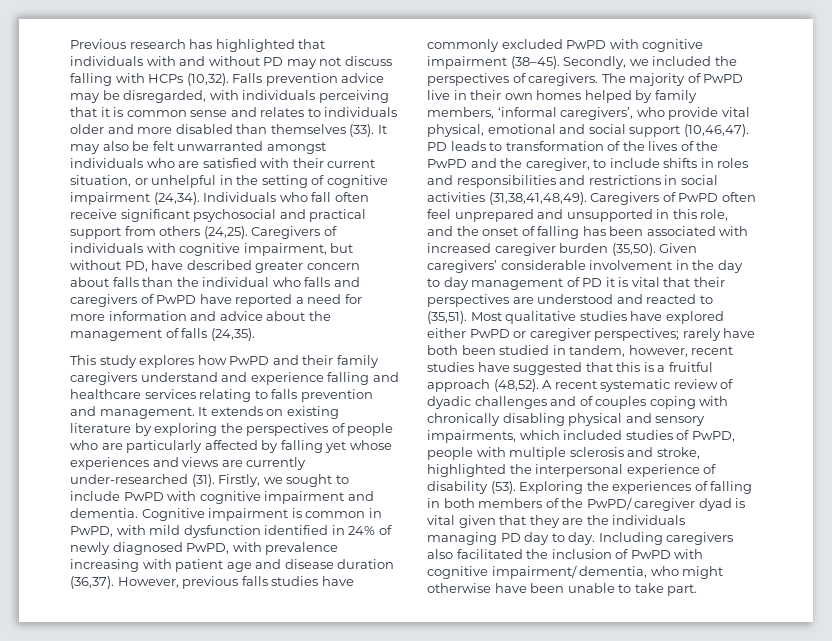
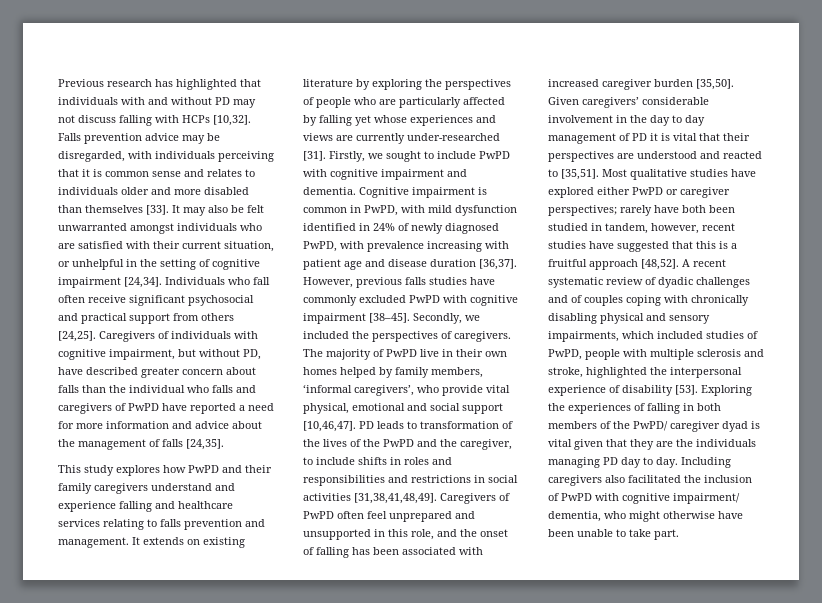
[186,73,229,86] (10,32). -> [213,115,251,126] [10,32].
[349,124,375,137] (33). -> [146,205,169,215] [33].
[153,192,200,205] (24,34). -> [124,277,162,288] [24,34].
[203,226,248,239] (24,25). -> [58,331,96,342] [24,25].
[210,328,255,341] (24,35). -> [186,439,224,450] [24,35].
[191,474,215,487] (31). -> [303,151,326,161] [31].
[70,576,114,589] (36,37). -> [479,259,517,270] [36,37].
[510,56,560,69] (38–45). -> [369,313,410,323] [38–45].
[683,124,749,137] (10,46,47). -> [303,421,356,432] [10,46,47].
[488,192,587,205] (31,38,41,48,49). -> [354,493,437,504] [31,38,41,48,49].
[611,243,656,256] (35,50). -> [696,79,734,90] [35,50].
[427,311,467,324] (35,51). -> [561,169,599,180] [35,51].
[493,379,539,392] (48,52). -> [641,259,679,270] [48,52].
[490,481,516,494] (53). -> [675,385,698,395] [53].

